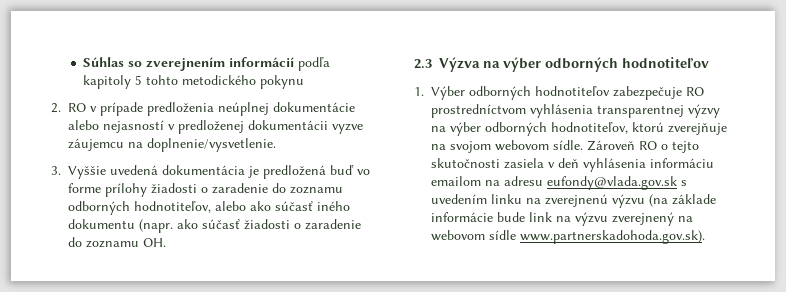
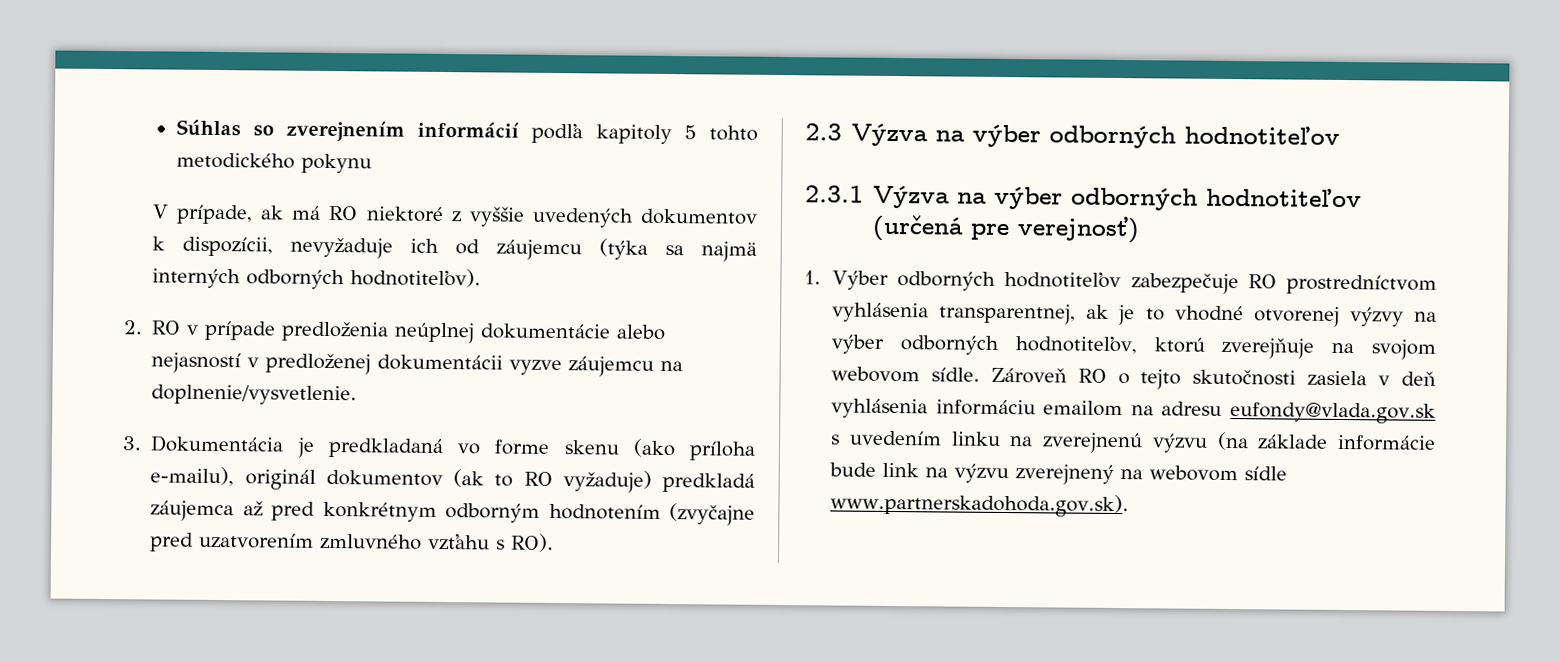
(305, 82) none -> [152,204,758,228] [152,236,757,262] [152,268,482,290] // V prípade, ak má RO niektoré z vyššie uvedených dokumentov k dispozícii, nevyžaduje ich od záujemcu (týka sa najmä interných odborných hodnotiteľov).
[68,165,370,179] [68,183,343,197] [68,201,350,215] [68,219,361,233] [68,237,166,248] Vyššie uvedená dokumentácia je predložená buď vo forme prílohy žiadosti o zaradenie do zoznamu odborných hodnotiteľov, alebo ako súčasť iného dokumentu (napr. ako súčasť žiadosti o zaradenie do zoznamu OH. -> [150,435,756,461] [150,466,755,493] [150,500,755,526] [150,532,555,552] Dokumentácia je predkladaná vo forme skenu (ako príloha e-mailu), originál dokumentov (ak to RO vyžaduje) predkladá záujemca až pred konkrétnym odborným hodnotením (zvyčajne pred uzatvorením zmluvného vzťahu s RO).
(709, 62) none -> [805,185,1363,211] [872,214,1141,244] // 2.3.1 Výzva na výber odborných hodnotiteľov (určená pre verejnosť)
[597,105,684,118] transparentnej -> [939,303,1340,327] transparentnej, ak je to vhodné otvorenej

